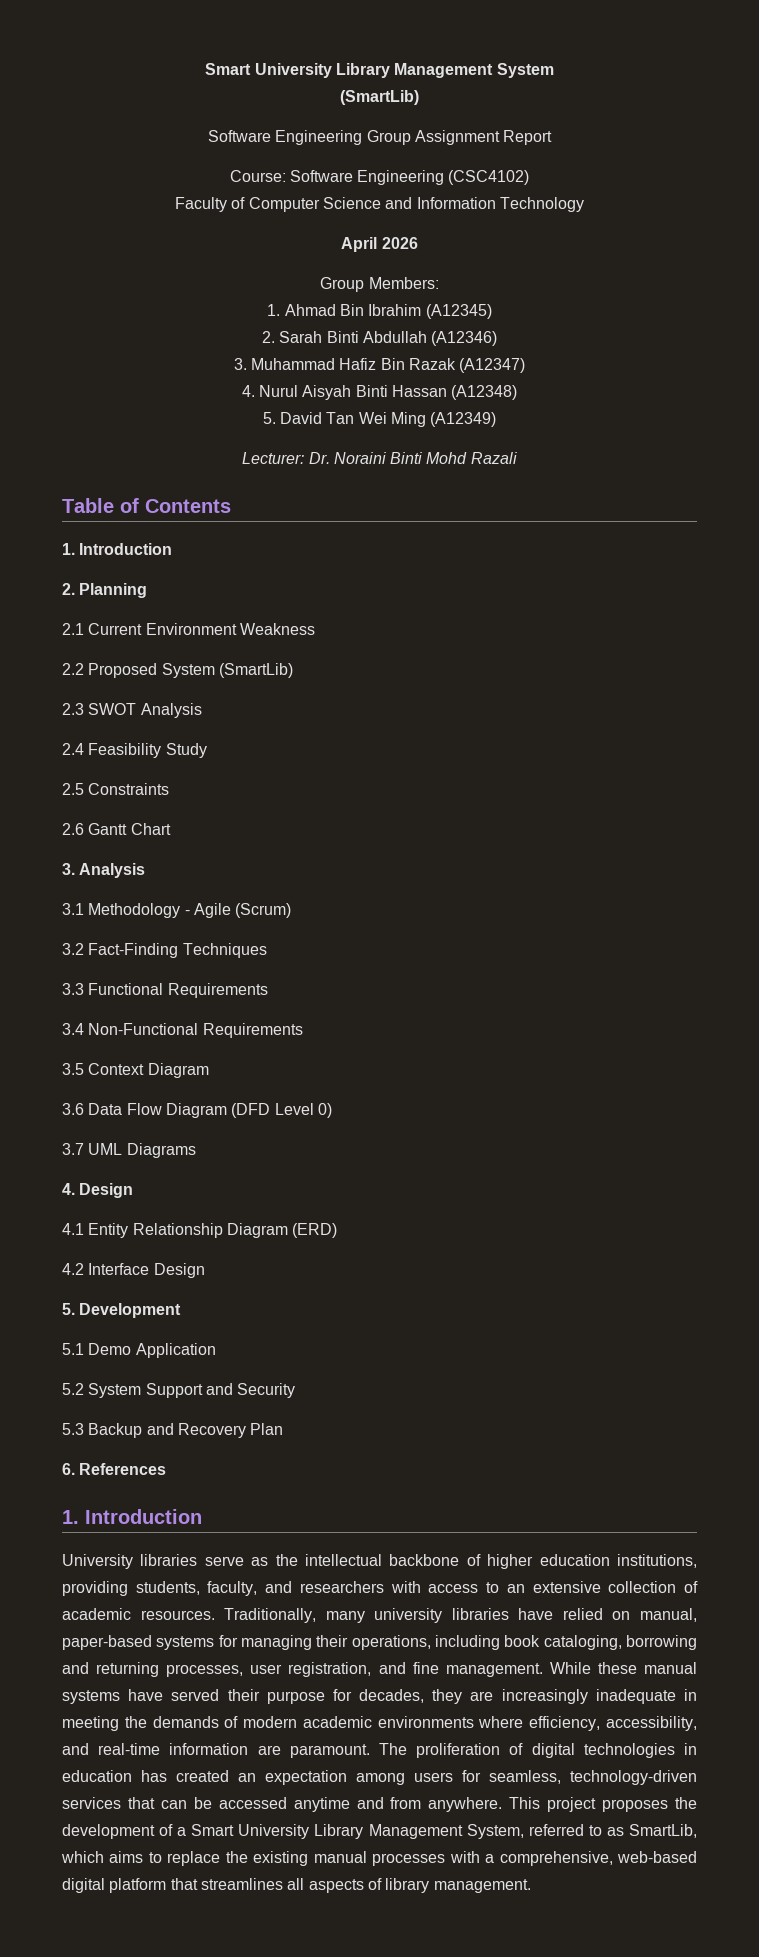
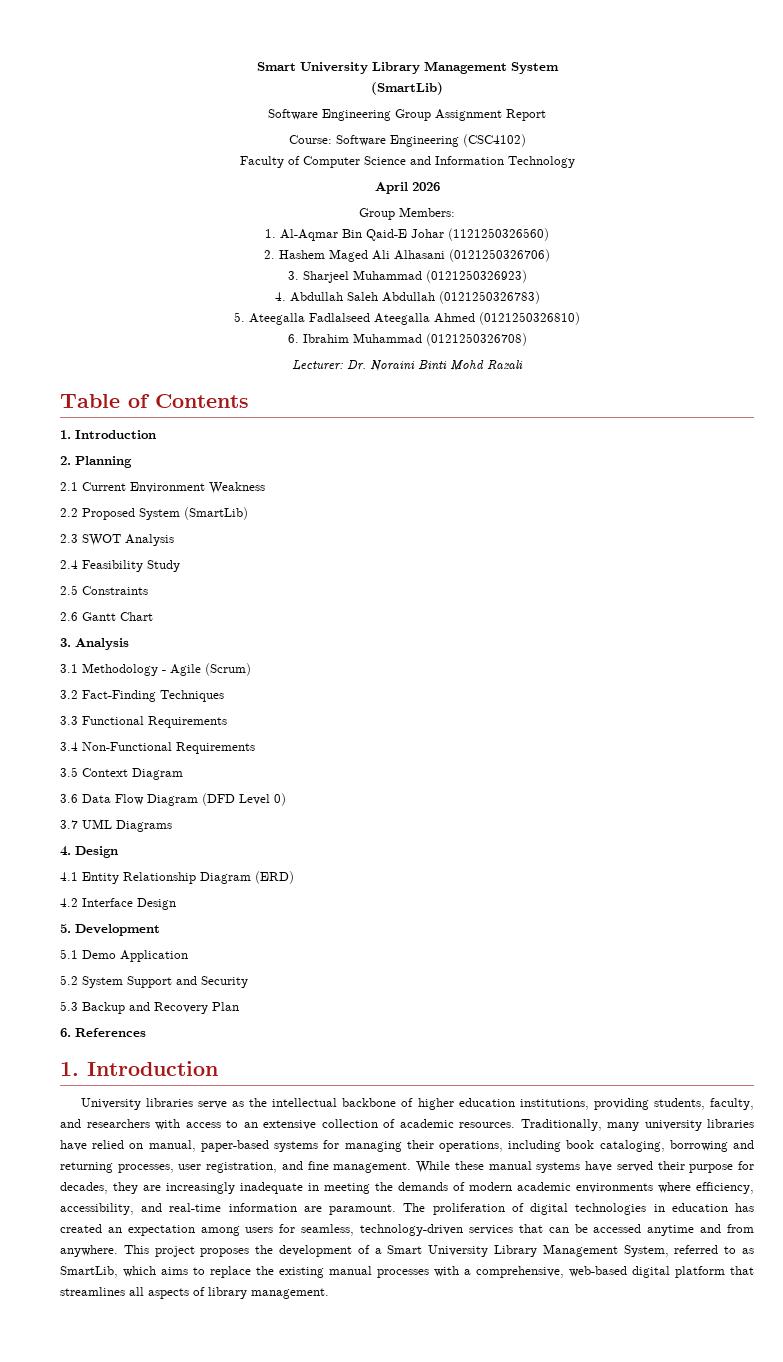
[284,304,492,319] [261,331,498,346] [233,358,526,373] [241,385,518,400] [262,412,497,427] Ahmad Bin Ibrahim (A12345) // 2. Sarah Binti Abdullah (A12346) // 3. Muhammad Hafiz Bin Razak (A12347) // 4. Nurul Aisyah Binti Hassan (A12348) // 5. David Tan Wei Ming (A12349) -> [280,228,549,241] [264,249,550,262] [287,270,527,283] [274,291,540,304] [234,312,580,325] [287,333,527,346] Al-Aqmar Bin Qaid-E Johar (1121250326560) // 2. Hashem Maged Ali Alhasani (0121250326706) // 3. Sharjeel Muhammad (0121250326923) // 4. Abdullah Saleh Abdullah (0121250326783) // 5. Ateegalla Fadlalseed Ateegalla Ahmed (0121250326810) // 6. Ibrahim Muhammad (0121250326708)

